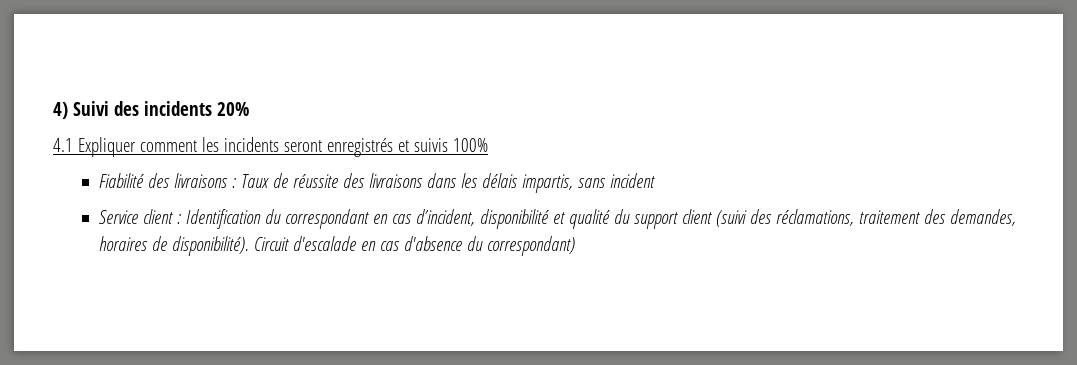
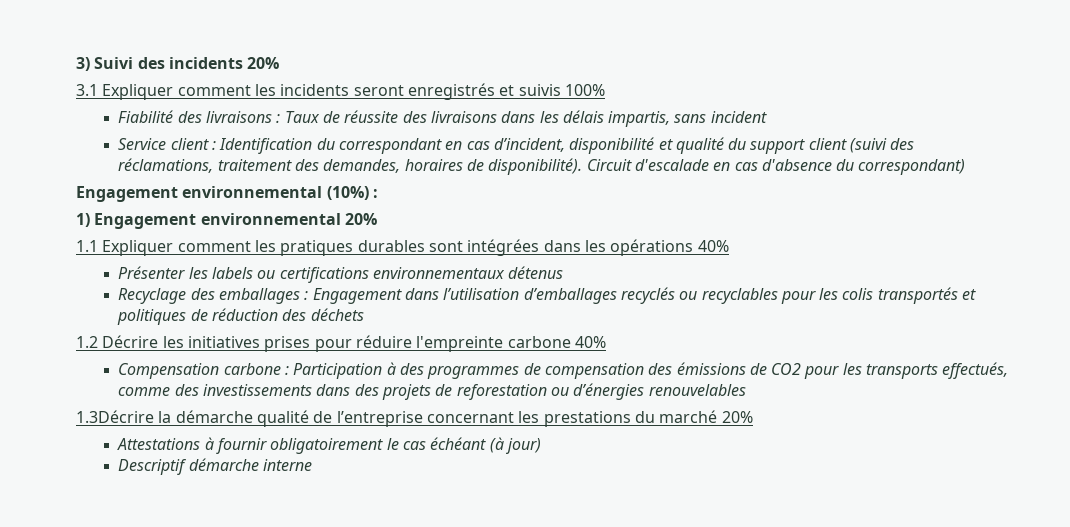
[53,102,68,119] 4) -> [76,57,90,71] 3)
[53,138,73,152] 4.1 -> [76,84,98,96] 3.1
(575, 246) none -> [76,186,378,202] [76,213,377,229] [76,239,729,256] [118,266,564,283] [118,287,977,304] [117,308,364,325] [76,335,606,352] [118,362,1009,379] [118,383,746,400] [76,410,753,427] [117,437,541,454] [118,458,312,475] // Engagement environnemental (10%) : // 1) Engagement environnemental 20% // 1.1 Expliquer comment les pratiques durables sont intégrées dans les opérations 40% // Présenter les labels ou certifications environnementaux détenus // Recyclage des emballages : Engagement dans l’utilisation d’emballages recyclés ou recyclables pour les colis transportés et politiques de réduction des déchets // 1.2 Décrire les initiatives prises pour réduire l'empreinte carbone 40% // Compensation carbone : Participation à des programmes de compensation des émissions de CO2 pour les transports effectués, comme des investissements dans des projets de reforestation ou d’énergies renouvelables // 1.3Décrire la démarche qualité de l’entreprise concernant les prestations du marché 20% // Attestations à fournir obligatoirement le cas échéant (à jour) // Descriptif démarche interne

